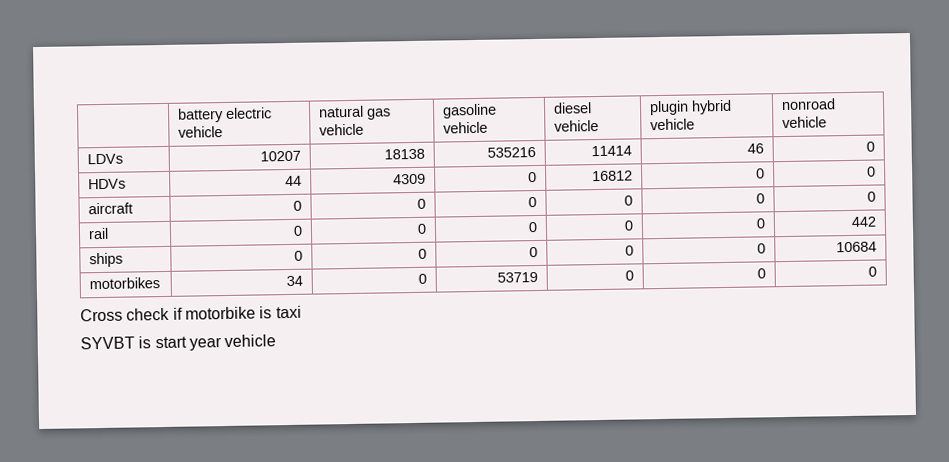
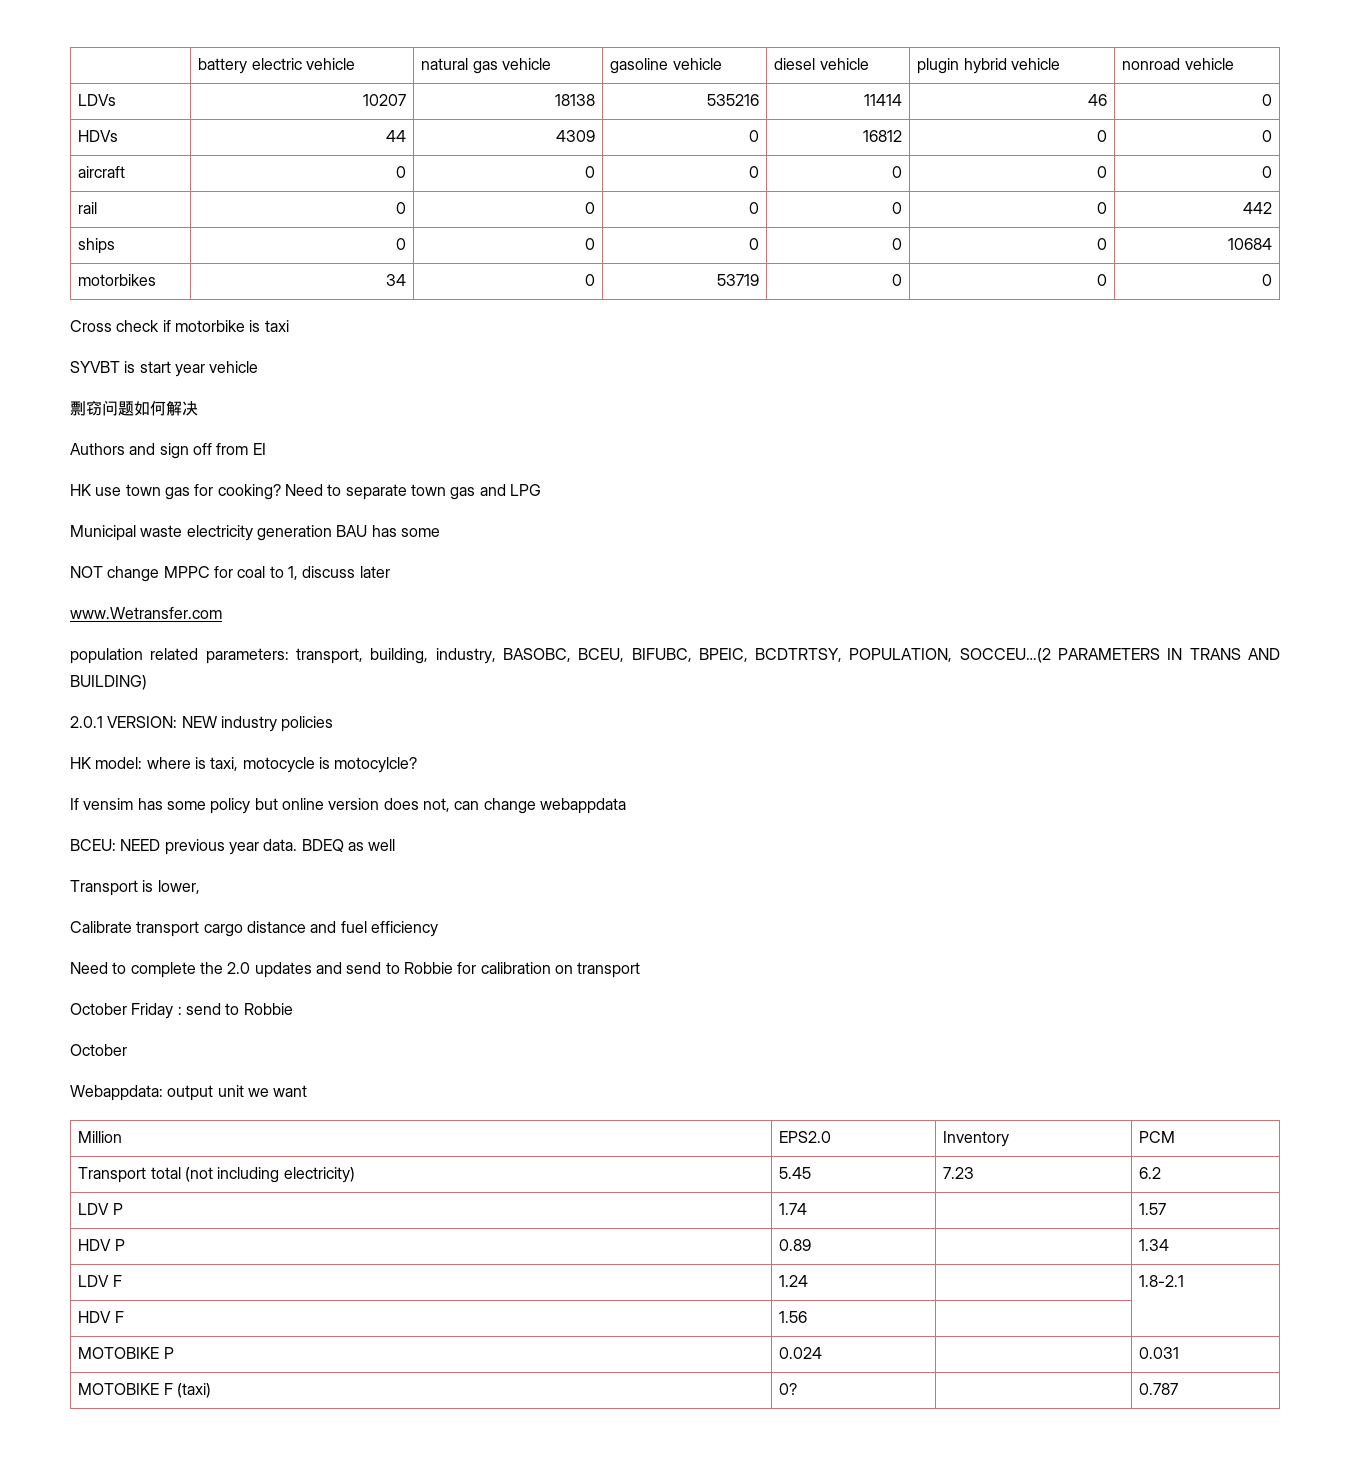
(277, 341) none -> [70,400,198,416] [70,443,266,459] [70,484,541,500] [70,525,440,541] [70,566,390,582] [70,607,222,619] [70,648,1280,664] [70,675,147,690] [70,716,334,732] [70,757,418,773] [70,798,626,814] [70,839,396,855] [70,880,200,896] [70,921,438,937] [70,962,641,978] [70,1003,293,1019] [70,1044,127,1056] [70,1085,308,1101] [78,1131,123,1143] [779,1131,832,1143] [943,1131,1010,1147] [1139,1131,1176,1143] [78,1167,355,1183] [779,1167,812,1179] [943,1167,975,1179] [1139,1167,1162,1179] [78,1203,123,1215] [779,1203,808,1215] [1139,1203,1167,1215] [78,1239,125,1251] [779,1239,812,1251] [1139,1239,1170,1251] [78,1275,122,1287] [779,1275,809,1287] [1139,1275,1185,1287] [78,1311,124,1323] [779,1311,808,1323] [78,1347,174,1359] [779,1347,823,1359] [1139,1347,1180,1359] [78,1383,212,1398] [779,1383,798,1395] [1139,1383,1179,1395] // 剽窃问题如何解决 // Authors and sign off from EI // HK use town gas for cooking? Need to separate town gas and LPG // Municipal waste electricity generation BAU has some // NOT change MPPC for coal to 1, discuss later // www.Wetransfer.com // population related parameters: transport, building, industry, BASOBC, BCEU, BIFUBC, BPEIC, BCDTRTSY, POPULATION, SOCCEU…(2 PARAMETERS IN TRANS AND BUILDING) // 2.0.1 VERSION: NEW industry policies // HK model: where is taxi, motocycle is motocylcle? // If vensim has some policy but online version does not, can change webappdata // BCEU: NEED previous year data. BDEQ as well // Transport is lower, // Calibrate transport cargo distance and fuel efficiency // Need to complete the 2.0 updates and send to Robbie for calibration on transport // October Friday : send to Robbie // October // Webappdata: output unit we want // Million | EPS2.0 | Inventory | PCM // Transport total (not including electricity) | 5.45 | 7.23 | 6.2 // LDV P | 1.74 | | 1.57 // HDV P | 0.89 | | 1.34 // LDV F | 1.24 | | 1.8-2.1 // HDV F | 1.56 | | // MOTOBIKE P | 0.024 | | 0.031 // MOTOBIKE F (taxi) | 0? | | 0.787

